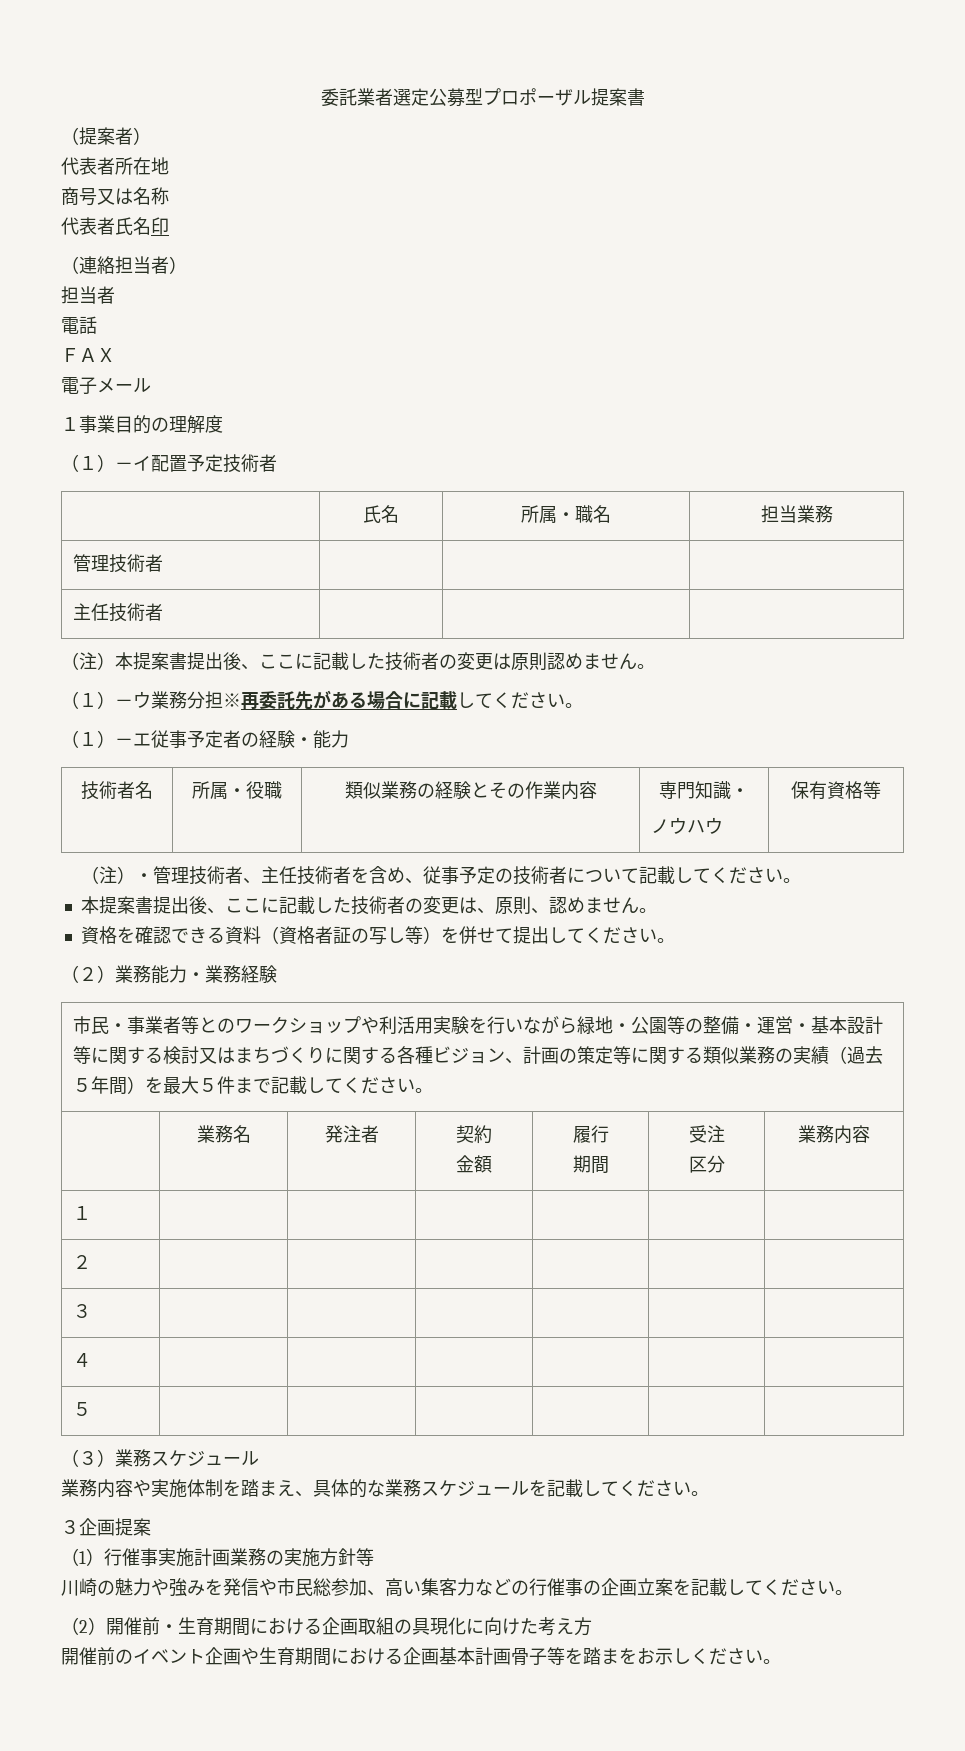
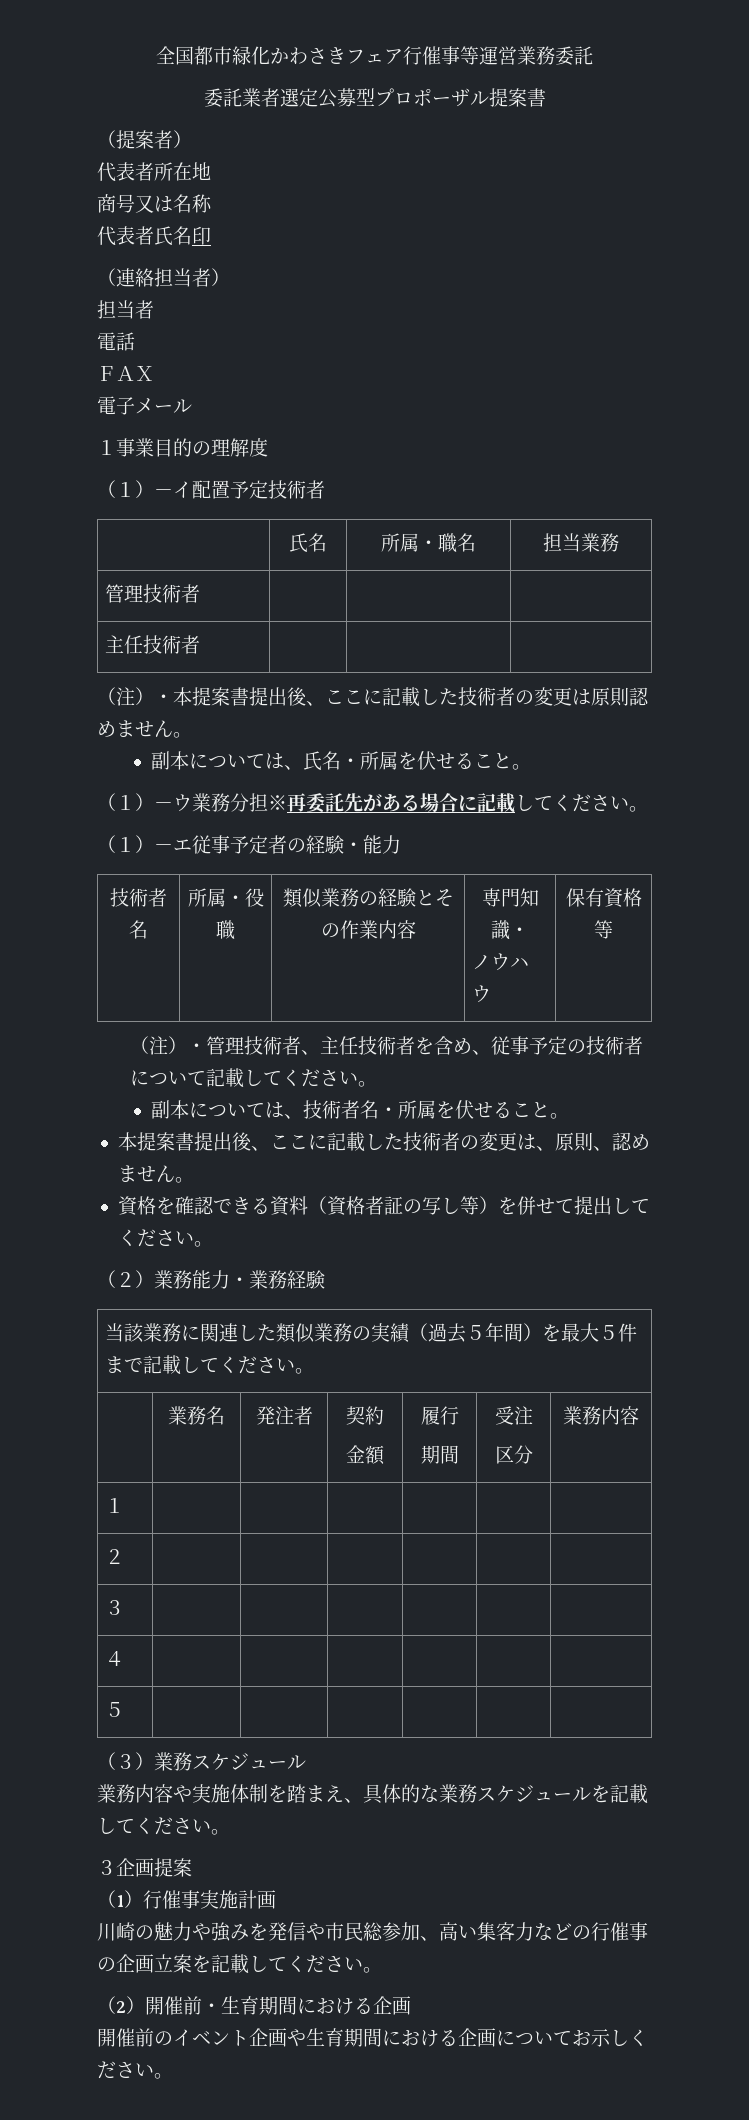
(320, 97) none -> [156,46,593,66] 全国都市緑化かわさきフェア行催事等運営業務委託 //
(115, 661) none -> [154,694,173,704] ・
(655, 666) none -> [151,751,532,771] // 副本については、氏名・所属を伏せること。
(802, 880) none -> [151,1100,570,1119] // 副本については、技術者名・所属を伏せること。
[72,1016,883,1035] [72,1046,703,1064] 市民・事業者等とのワークショップや利活用実験を行いながら緑地・公園等の整備・運営・基本設計等に関する検討又はまちづくりに関する各種ビジョン、計画の策定等に関する -> [105,1323,277,1343] 当該業務に関連した
[230,1548,374,1567] 業務の実施方針等 -> (276, 1899) none
[358,1617,592,1636] 取組の具現化に向けた考え方 -> (411, 2005) none
[439,1647,637,1666] 基本計画骨子等を踏まを -> [496,2030,572,2046] について

